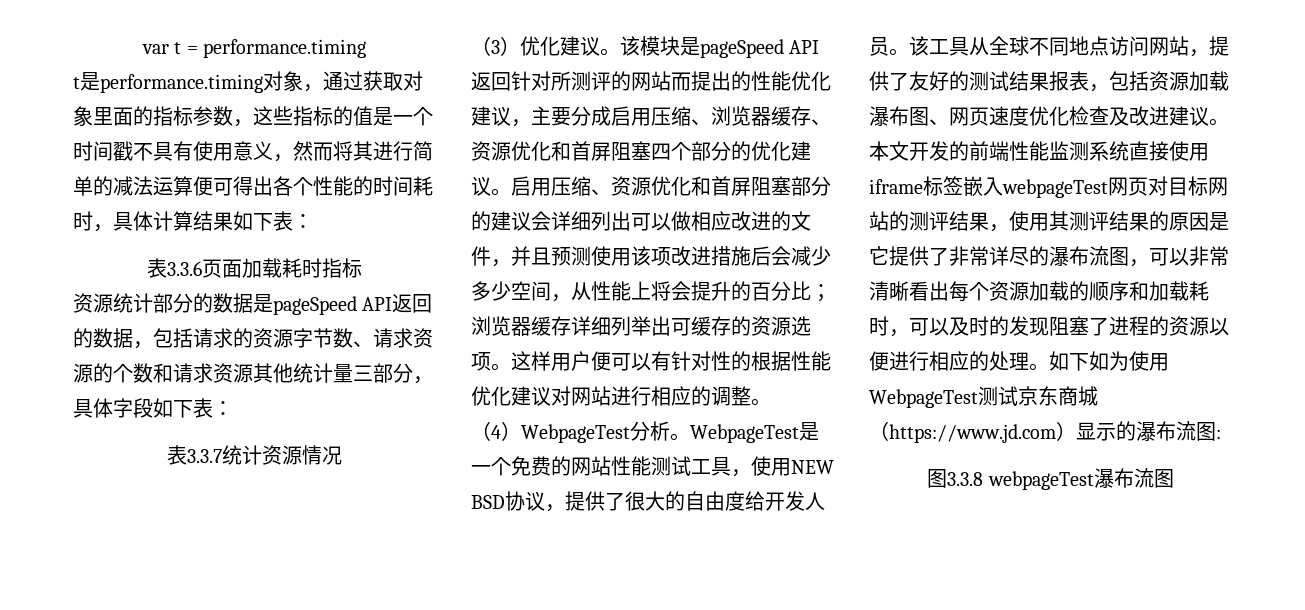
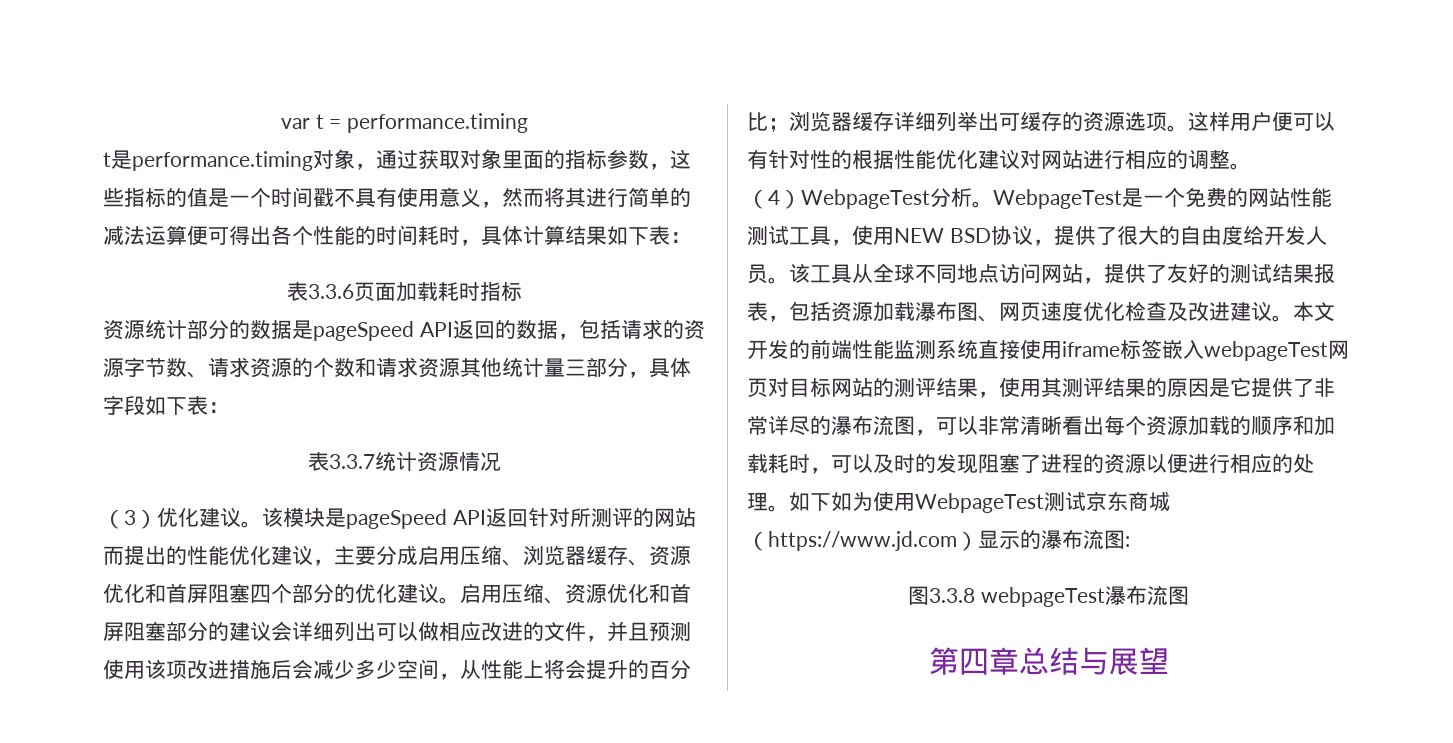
(1174, 478) none -> [928,647,1169,675] // 第四章总结与展望

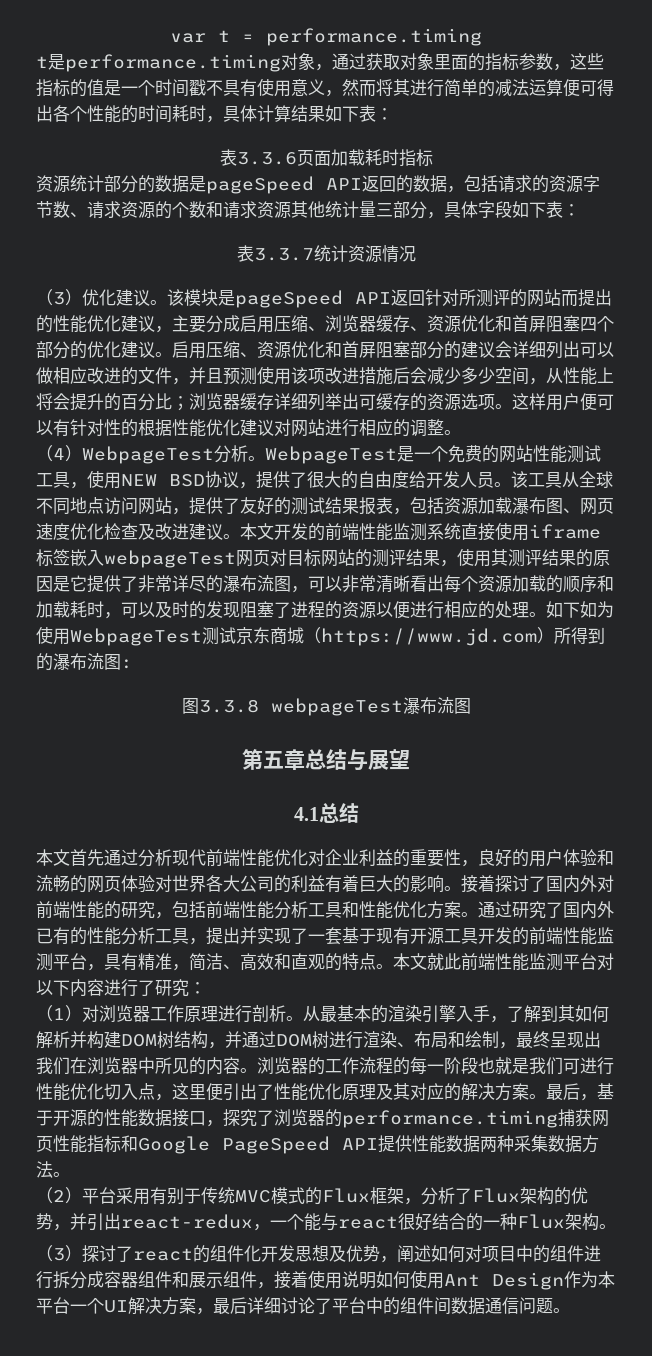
[978,530,1020,549] 显示 -> [554,627,605,644] 所得到
[958,648,989,675] 四 -> [263,751,284,769] 五
(1169, 660) none -> [293,803,359,823] [36,849,614,867] [36,875,614,893] [36,901,614,919] [36,927,614,945] [36,953,614,971] [36,979,206,997] [36,1005,609,1023] [36,1031,601,1049] [36,1057,614,1075] [36,1083,614,1101] [36,1109,609,1128] [36,1135,599,1154] [36,1161,70,1178] [36,1187,588,1205] [36,1213,616,1231] [36,1245,601,1263] [36,1270,615,1290] [36,1297,570,1315] // 4.1总结 // 本文首先通过分析现代前端性能优化对企业利益的重要性，良好的用户体验和流畅的网页体验对世界各大公司的利益有着巨大的影响。接着探讨了国内外对前端性能的研究，包括前端性能分析工具和性能优化方案。通过研究了国内外已有的性能分析工具，提出并实现了一套基于现有开源工具开发的前端性能监测平台，具有精准，简洁、高效和直观的特点。本文就此前端性能监测平台对以下内容进行了研究： // （1）对浏览器工作原理进行剖析。从最基本的渲染引擎入手，了解到其如何解析并构建DOM树结构，并通过DOM树进行渲染、布局和绘制，最终呈现出我们在浏览器中所见的内容。浏览器的工作流程的每一阶段也就是我们可进行性能优化切入点，这里便引出了性能优化原理及其对应的解决方案。最后，基于开源的性能数据接口，探究了浏览器的performance.timing捕获网页性能指标和Google PageSpeed API提供性能数据两种采集数据方法。 // （2）平台采用有别于传统MVC模式的Flux框架，分析了Flux架构的优势，并引出react-redux，一个能与react很好结合的一种Flux架构。 // （3）探讨了react的组件化开发思想及优势，阐述如何对项目中的组件进行拆分成容器组件和展示组件，接着使用说明如何使用Ant Design作为本平台一个UI解决方案，最后详细讨论了平台中的组件间数据通信问题。

